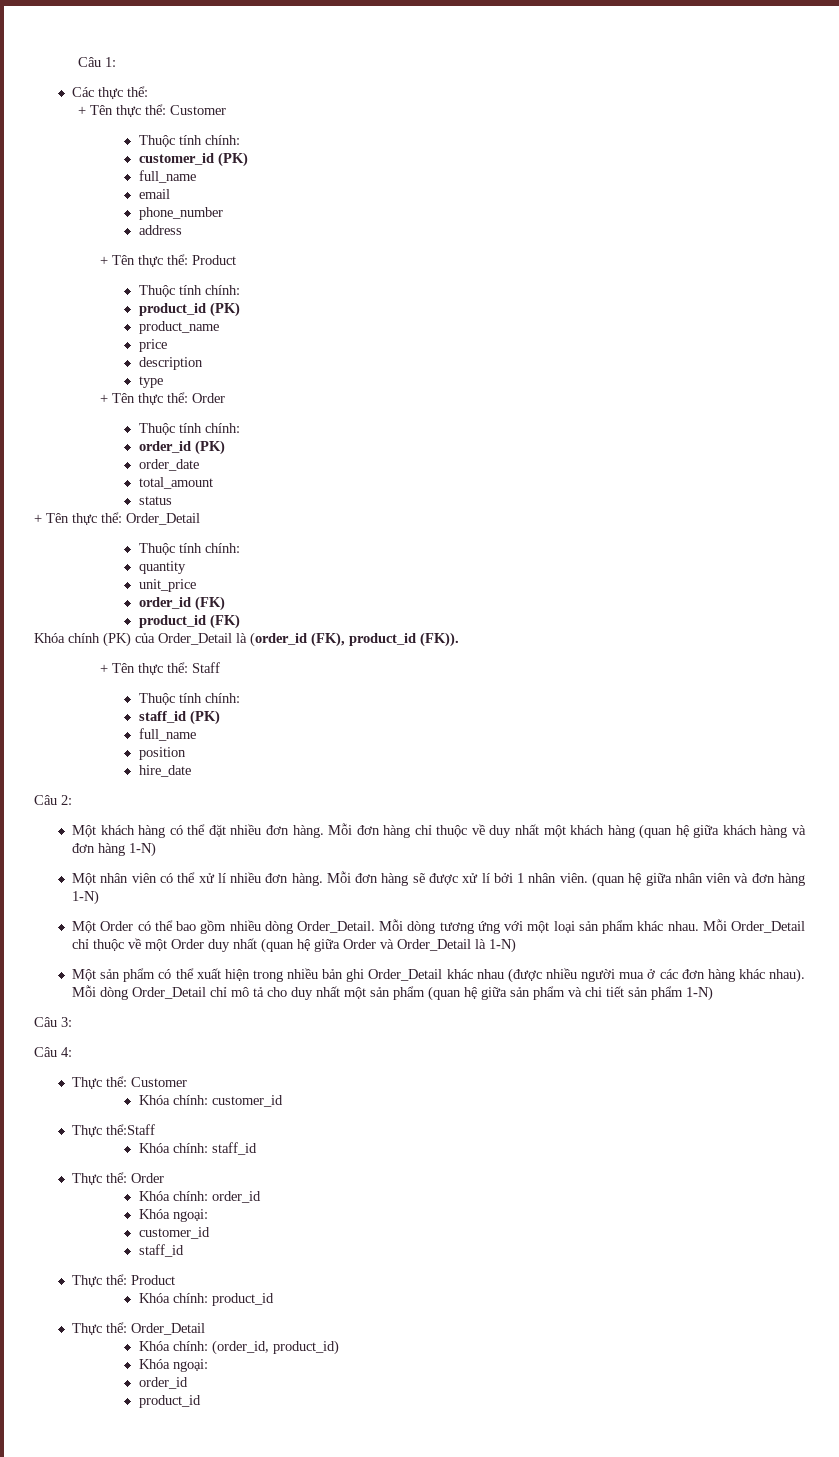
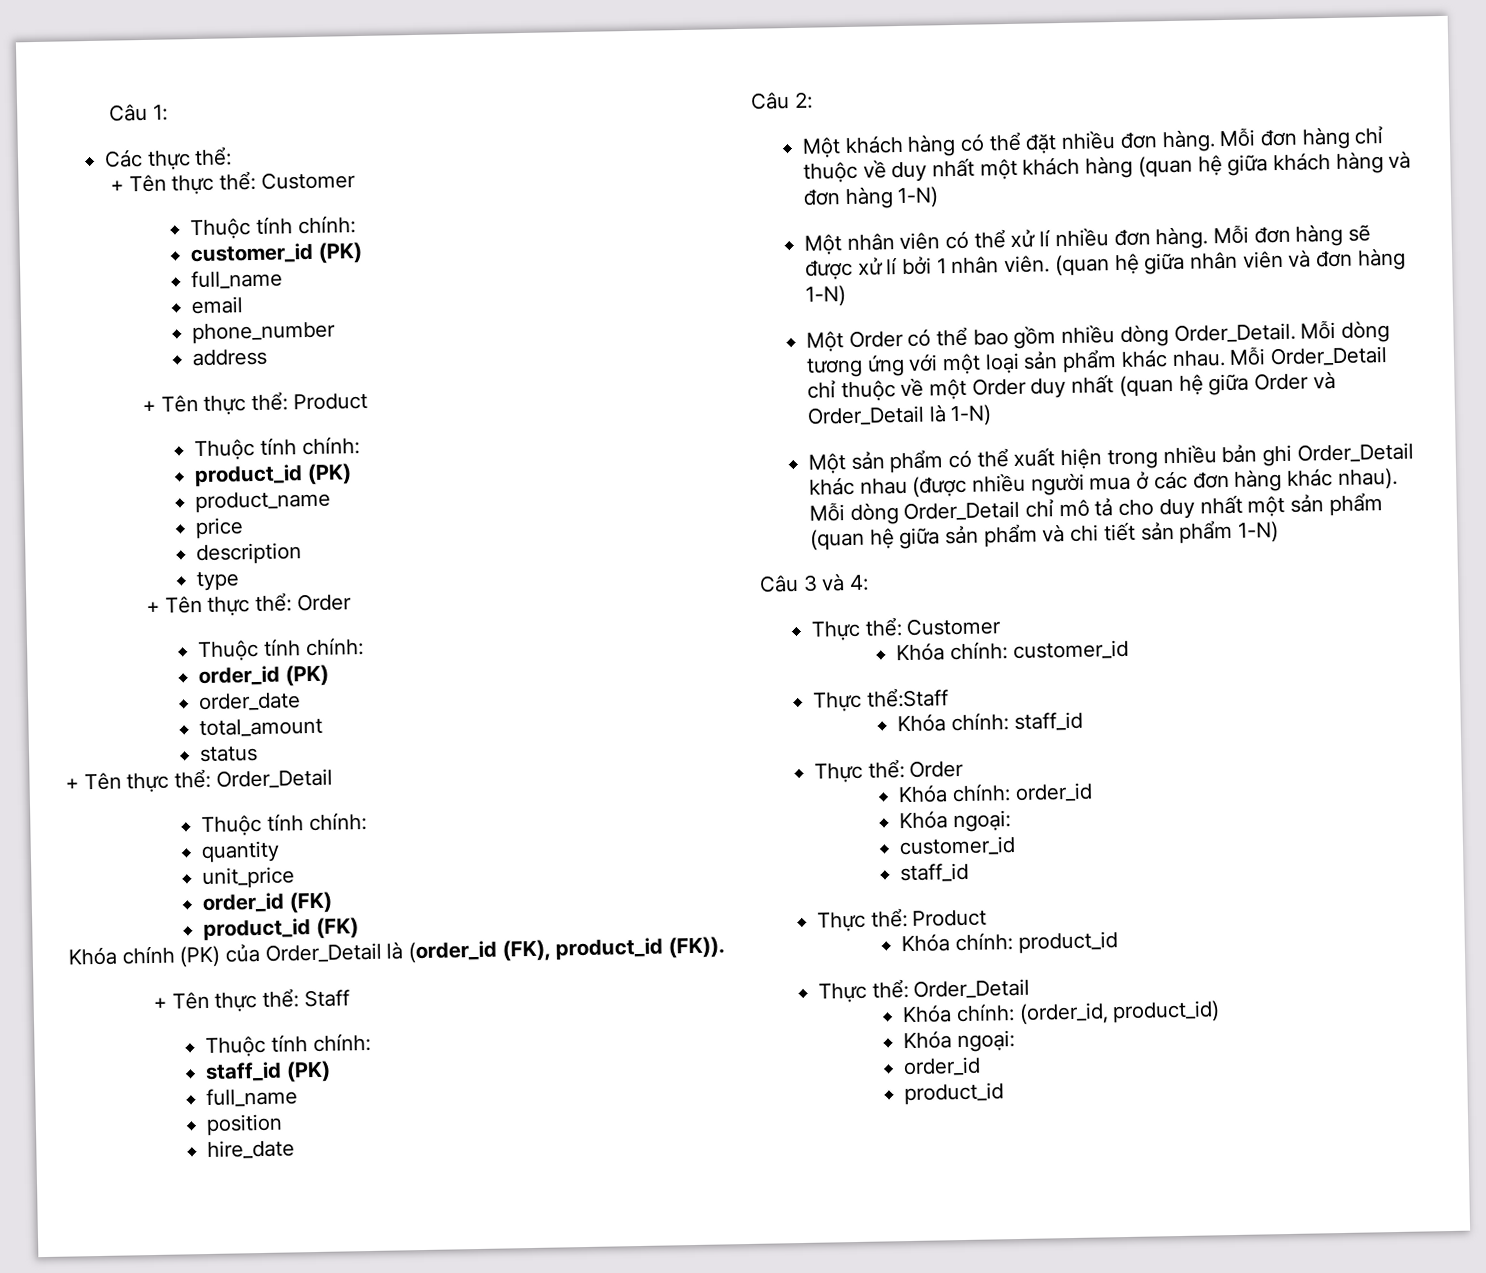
[61,1017,72,1027] [34,1047,57,1057] 3: // Câu -> [802,573,846,592] 3 và

